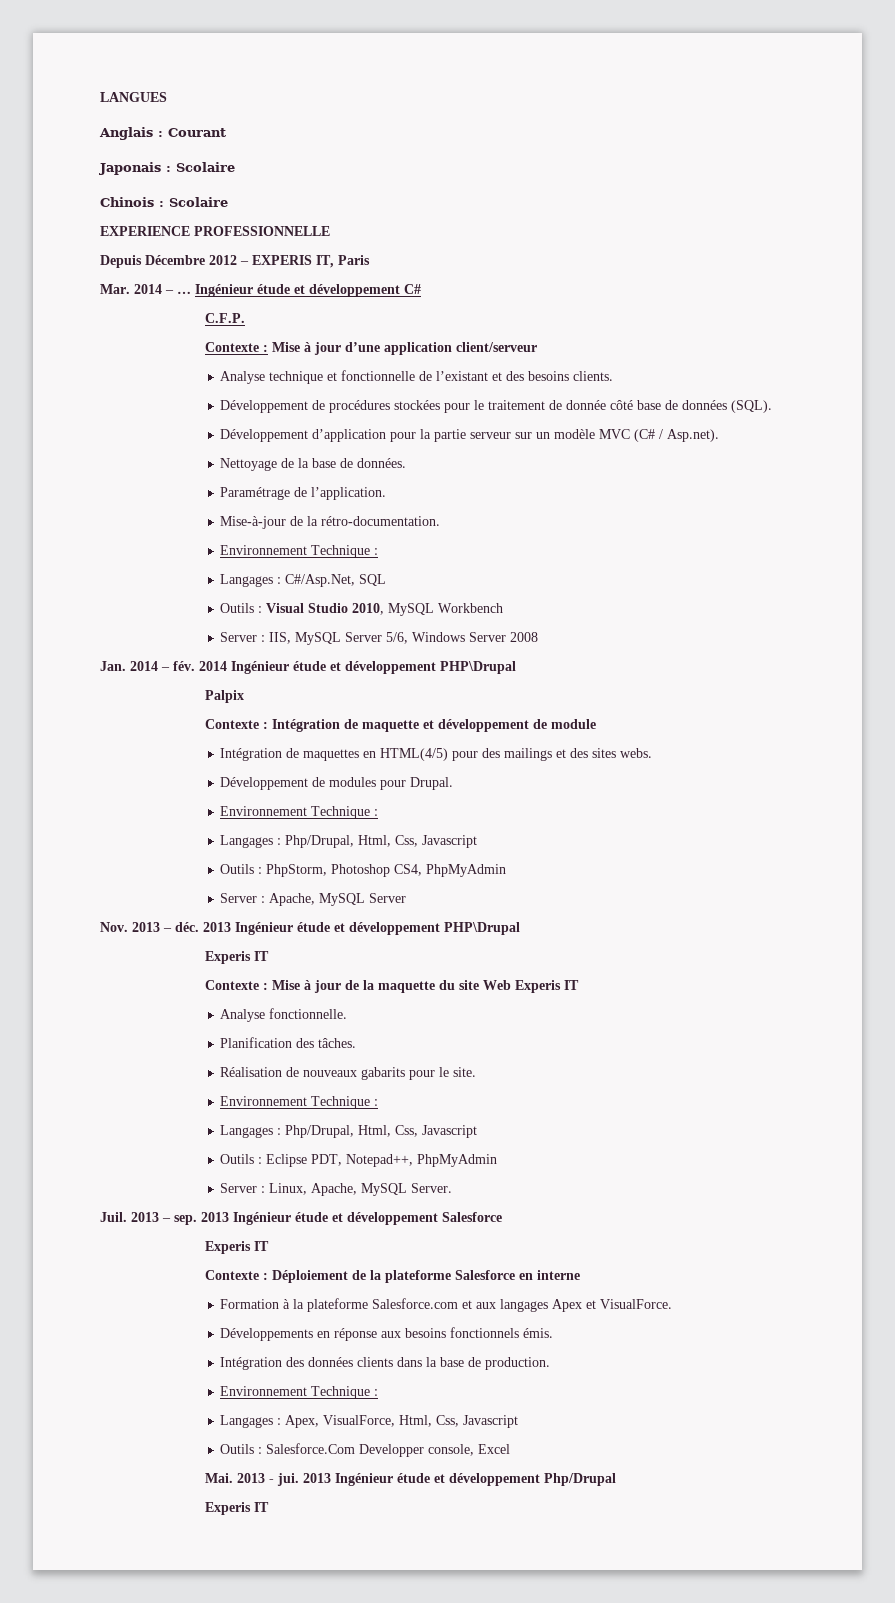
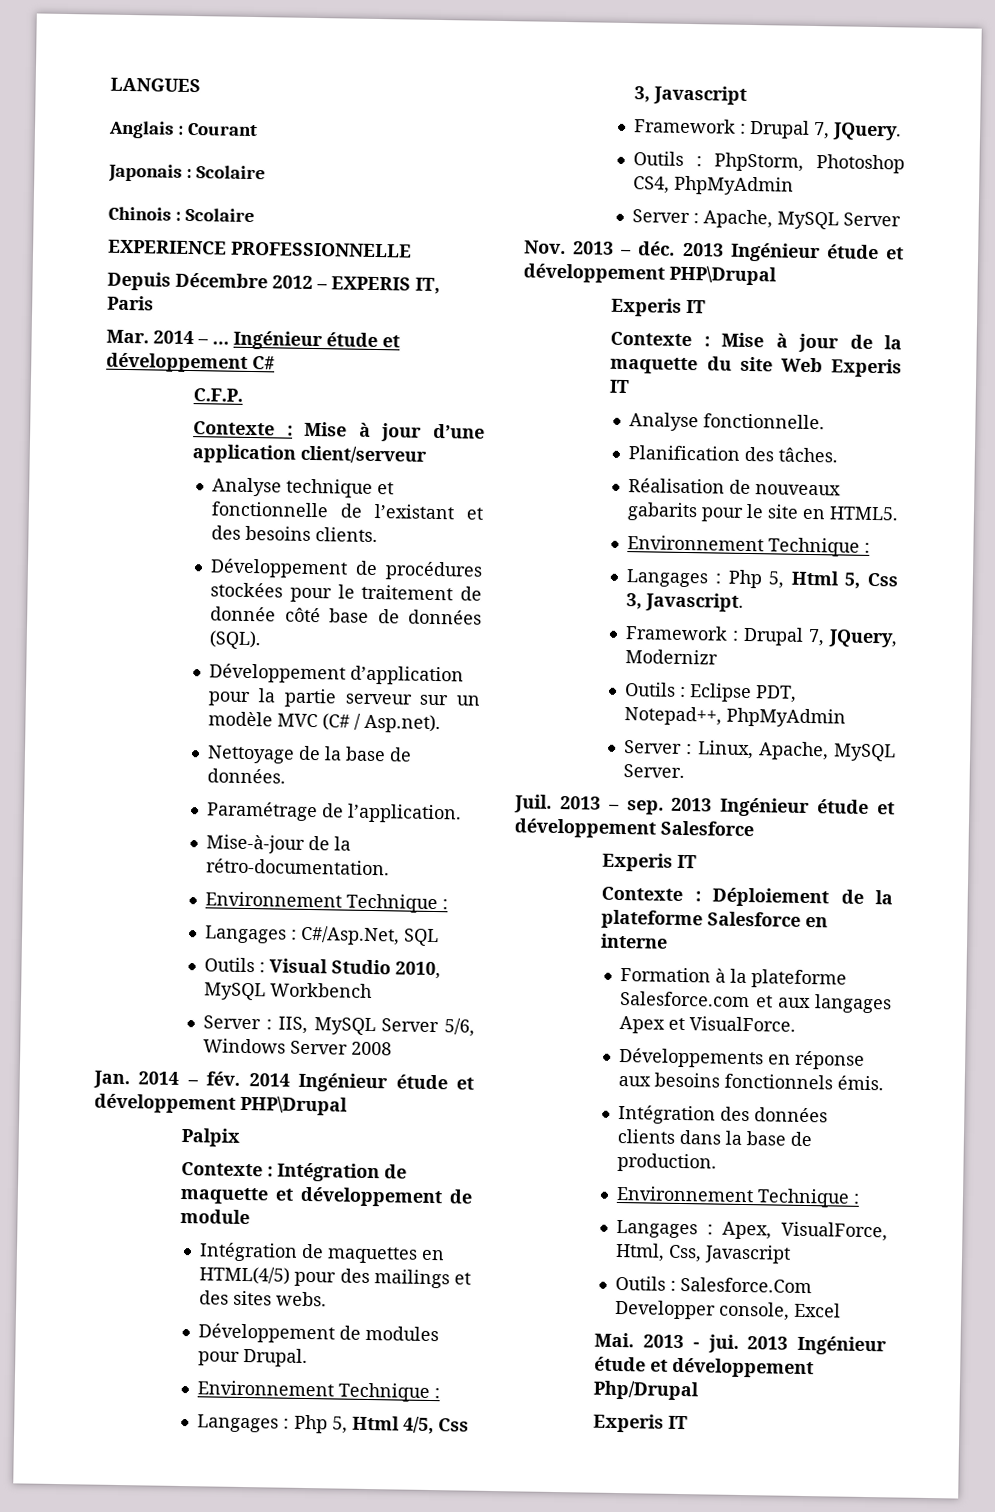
[285,835,478,848] Php/Drupal, Html, Css, Javascript -> [293,1414,469,1435] [634,85,748,105] [634,118,903,141] Php 5, Html 4/5, Css 3, Javascript // Framework : Drupal 7, JQuery.
[453,1067,477,1077] [220,1096,379,1109] [220,1125,478,1138] site. // Environnement Technique : // Langages : Php/Drupal, Html, Css, Javascript -> [767,504,900,521] [627,535,871,557] [626,569,898,589] [626,592,745,612] [625,625,898,648] [625,649,719,665] site en HTML5. // Environnement Technique : // Langages : Php 5, Html 5, Css 3, Javascript. // Framework : Drupal 7, JQuery, Modernizr

